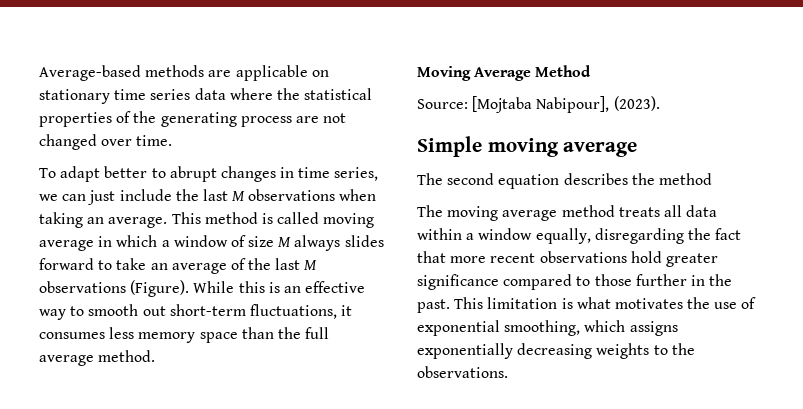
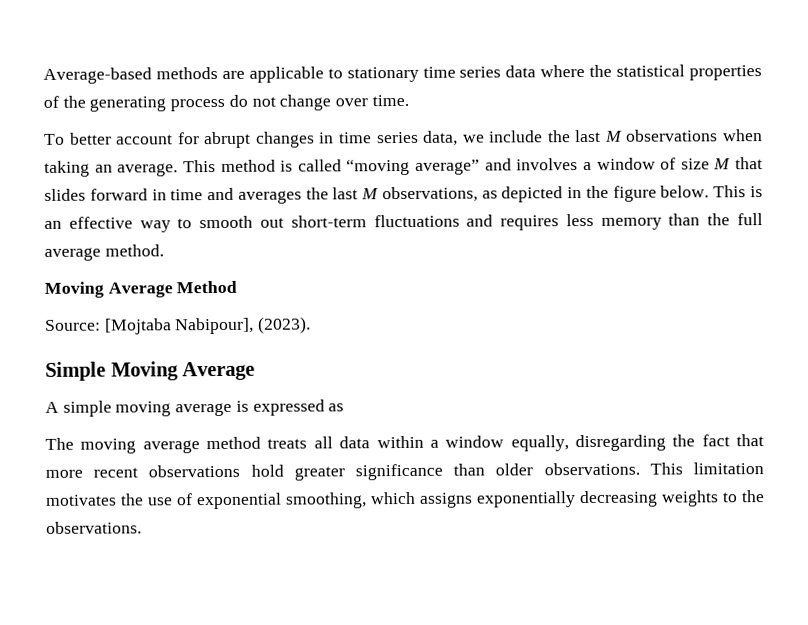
[311,70,329,77] on -> [327,68,343,79] to
[295,113,347,123] [39,134,97,150] are not changed -> [228,94,332,111] do not change
[60,166,166,182] adapt better to -> [69,132,200,145] better account for
[334,167,379,181] [39,190,116,205] series, we can just -> [376,130,485,146] series data, we
[323,213,375,228] [39,235,158,251] moving average in which -> [346,158,579,176] “moving average” and involves
[294,235,341,251] always -> [735,157,763,170] that
[98,258,318,274] [39,280,265,297] to take an average of the last M observations (Figure). While this -> [151,185,747,204] in time and averages the last M observations, as depicted in the figure below. This
[249,304,353,319] [39,332,105,339] fluctuations, it consumes -> [373,214,560,231] fluctuations and requires
[199,332,238,343] space -> (662, 223) none
[487,138,638,157] [417,173,712,189] moving average // The second equation describes the method -> [110,361,256,381] [45,399,345,417] Moving Average // A simple moving average is expressed as
[503,274,733,290] [417,297,611,313] compared to those further in the past. This limitation is what -> [453,462,764,476] than older observations. This limitation

